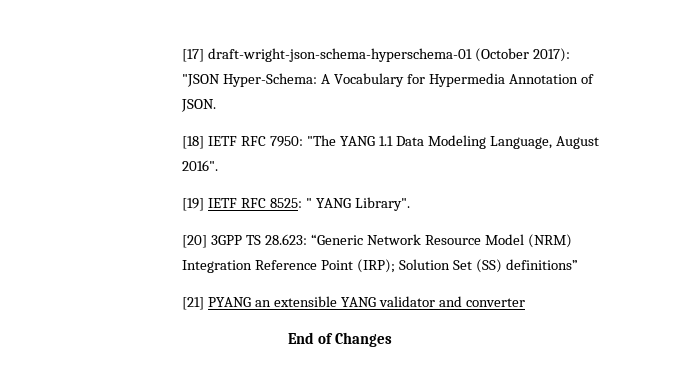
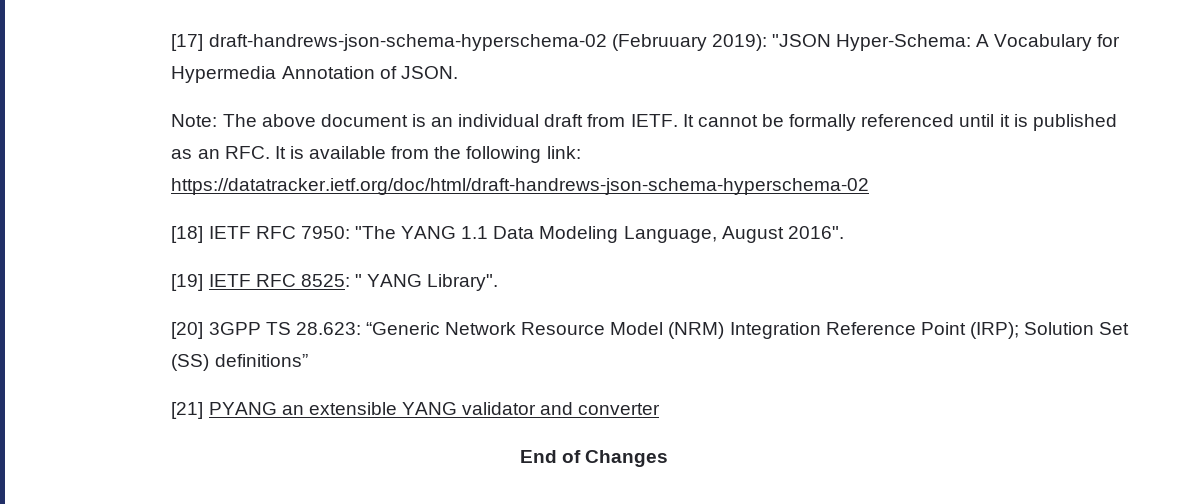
[208,48,571,62] draft-wright-json-schema-hyperschema-01 (October 2017): -> [208,34,767,51] draft-handrews-json-schema-hyperschema-02 (Februuary 2019):
(217, 105) none -> [171,114,1117,131] [171,146,581,163] [171,178,870,195] // Note: The above document is an individual draft from IETF. It cannot be formally referenced until it is published as an RFC. It is available from the following link: https://datatracker.ietf.org/doc/html/draft-handrews-json-schema-hyperschema-02

